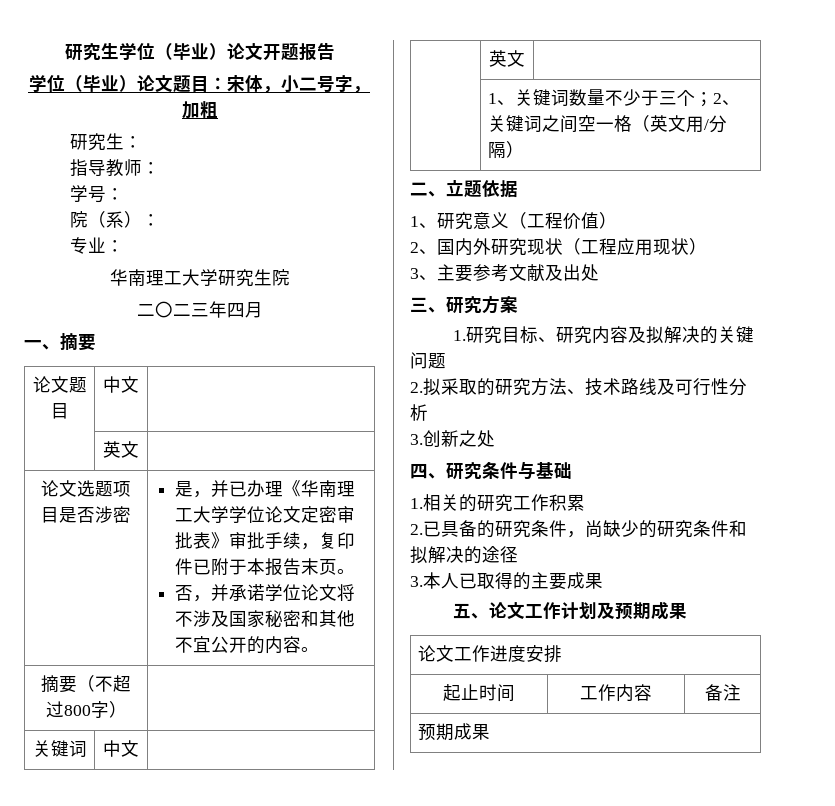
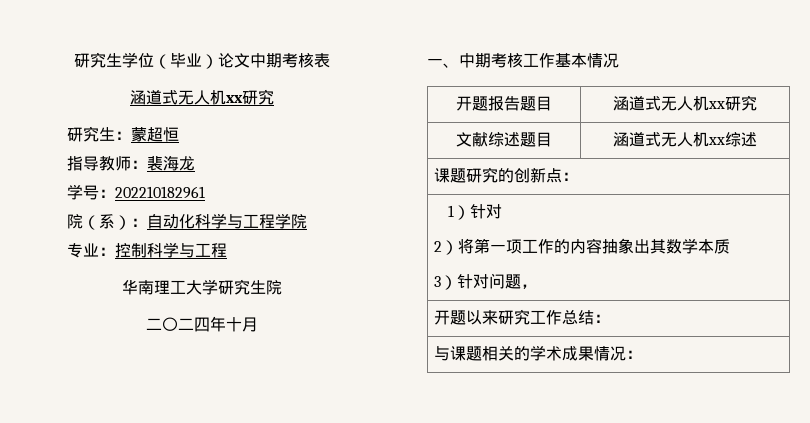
[262,42,335,61] [28,74,371,93] [181,101,218,119] 开题报告 // 学位（毕业）论文题目：宋体，小二号字，加粗 -> [249,53,330,68] [129,89,274,105] 中期考核表 // 涵道式无人机xx研究
(143, 142) none -> [131,127,180,142] 蒙超恒
(161, 168) none -> [147,156,196,171] 裴海龙
(125, 194) none -> [115,186,206,199] 202210182961
[70,237,125,254] // 专业： -> [147,213,308,229] [67,242,228,258] 自动化科学与工程学院 // 专业：控制科学与工程
[190,301,245,318] 三年四 -> [193,316,242,332] 四年十
[60,333,96,351] [32,376,87,393] [50,403,69,419] [103,376,139,393] [103,441,139,458] [41,480,131,497] [41,506,131,523] [174,480,355,498] [174,506,355,523] [174,532,355,550] [174,558,355,576] [174,584,355,602] [174,610,355,628] [174,636,319,654] [41,675,131,693] [45,701,127,718] [32,740,87,757] [103,740,139,757] [489,50,525,67] [488,89,741,107] [488,115,728,133] [488,141,525,159] [410,180,518,198] [410,212,617,230] [410,238,707,256] [410,264,599,282] [410,295,518,314] [453,326,755,344] [410,352,446,369] [410,378,747,396] [410,404,428,421] [410,430,495,448] [410,461,572,480] [410,494,585,512] [410,520,747,538] [410,546,518,564] [410,572,603,590] [453,601,688,620] [418,645,563,663] [443,684,515,702] [580,684,652,702] [704,684,741,701] [418,723,491,741] 摘要 // 论文题目 | 中文 | // | 英文 | // 论文选题项目是否涉密 | 是，并已办理《华南理工大学学位论文定密审批表》审批手续，复印件已附于本报告末页。 // 否，并承诺学位论文将不涉及国家秘密和其他不宜公开的内容。 // 摘要（不超过800字） | // 关键词 | 中文 | // | 英文 | // | 1、关键词数量不少于三个；2、关键词之间空一格（英文用/分隔） // 二、立题依据 // 1、研究意义（工程价值） // 2、国内外研究现状（工程应用现状） // 3、主要参考文献及出处 // 三、研究方案 // 1.研究目标、研究内容及拟解决的关键问题 // 2.拟采取的研究方法、技术路线及可行性分析 // 3.创新之处 // 四、研究条件与基础 // 1.相关的研究工作积累 // 2.已具备的研究条件，尚缺少的研究条件和拟解决的途径 // 3.本人已取得的主要成果 // 五、论文工作计划及预期成果 // 论文工作进度安排 // 起止时间 | 工作内容 | 备注 // 预期成果 -> [459,53,619,68] [456,96,552,111] [613,95,757,111] [456,131,552,147] [613,131,757,147] [433,167,578,183] [448,204,503,220] [433,238,730,255] [433,273,537,290] [433,309,610,325] [433,345,642,361] 中期考核工作基本情况 // 开题报告题目 | 涵道式无人机xx研究 // 文献综述题目 | 涵道式无人机xx综述 // 课题研究的创新点： // 1）针对 // 2）将第一项工作的内容抽象出其数学本质 // 3）针对问题， // 开题以来研究工作总结： // 与课题相关的学术成果情况：

